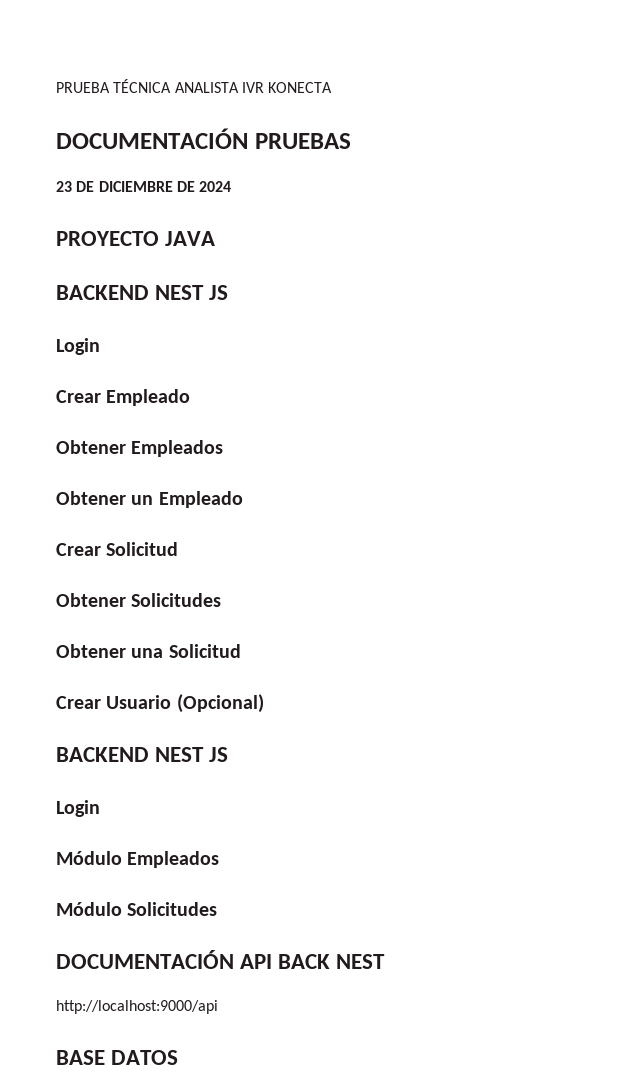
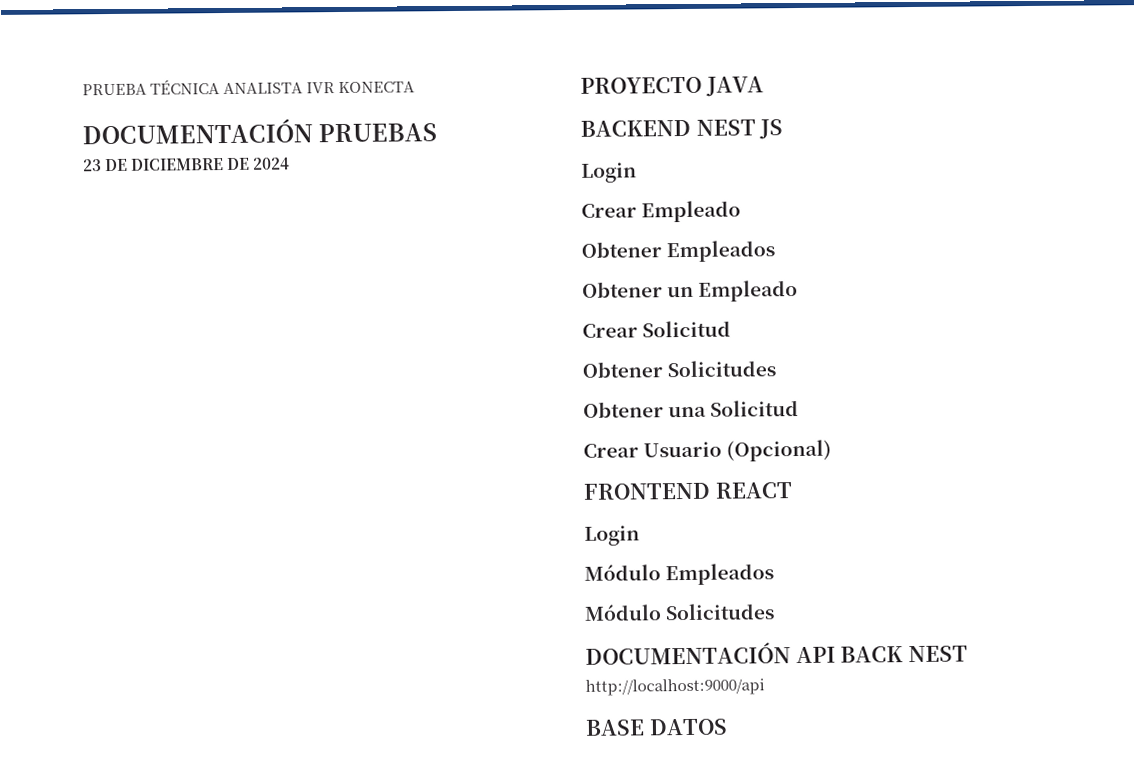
[56,747,229,762] BACKEND NEST JS -> [583,482,792,500] FRONTEND REACT

